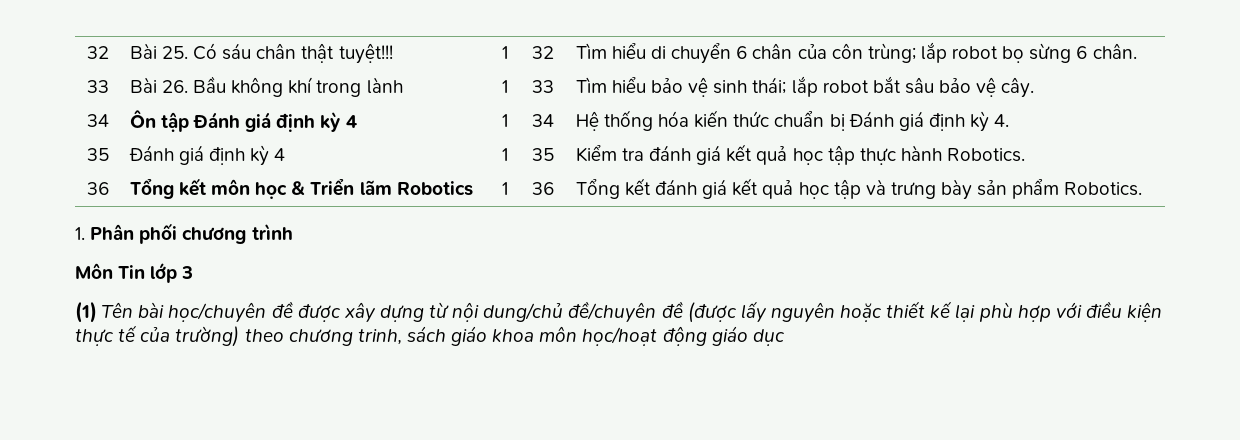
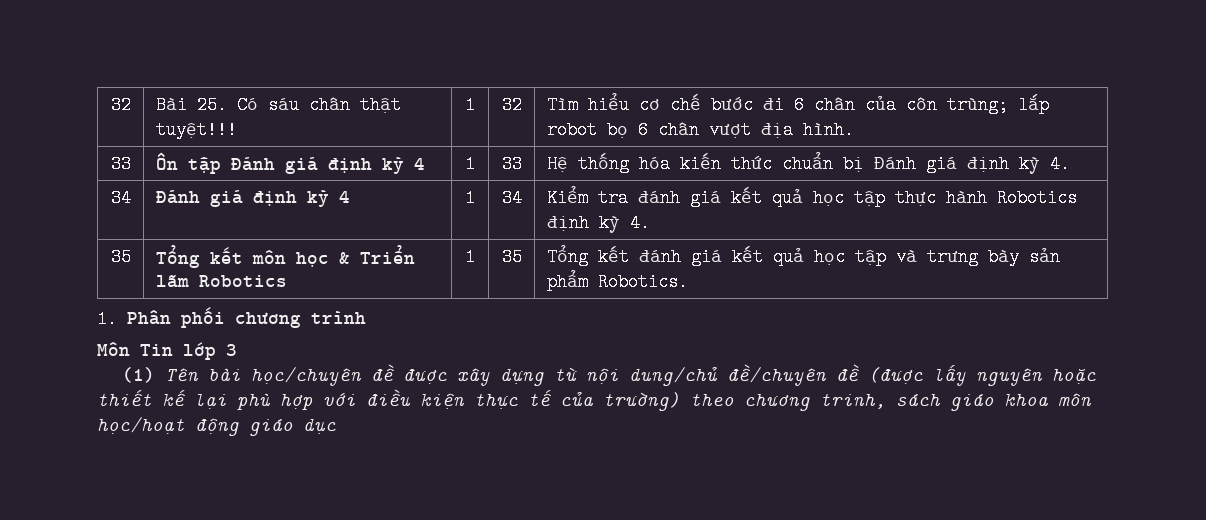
[650,43,732,64] di chuyển -> [638,93,784,114] cơ chế bước đi
[1029,43,1137,63] [86,80,109,93] [129,76,403,97] [502,80,508,93] [532,80,554,93] [575,76,1035,98] [86,114,109,127] sừng 6 chân. // 33 | Bài 26. Bầu không khí trong lành | 1 | 33 | Tìm hiểu bảo vệ sinh thái; lắp robot bắt sâu bảo vệ cây. // 34 -> [637,121,854,139] [110,155,131,173] 6 chân vượt địa hình. // 33
[532,114,554,127] 34 -> [501,155,522,173] 33
[86,148,109,161] [128,145,286,166] [502,148,508,161] [532,148,554,161] 35 | Đánh giá định kỳ 4 | 1 | 35 -> [110,189,131,207] [155,190,350,207] [465,189,475,207] [501,189,522,207] 34 | Đánh giá định kỳ 4 | 1 | 34
[947,148,1026,162] [86,182,109,195] Robotics. // 36 -> [996,189,1077,207] [546,214,650,233] [110,248,131,266] Robotics định kỳ 4. // 35
[532,182,554,195] 36 -> [501,248,522,266] 35

